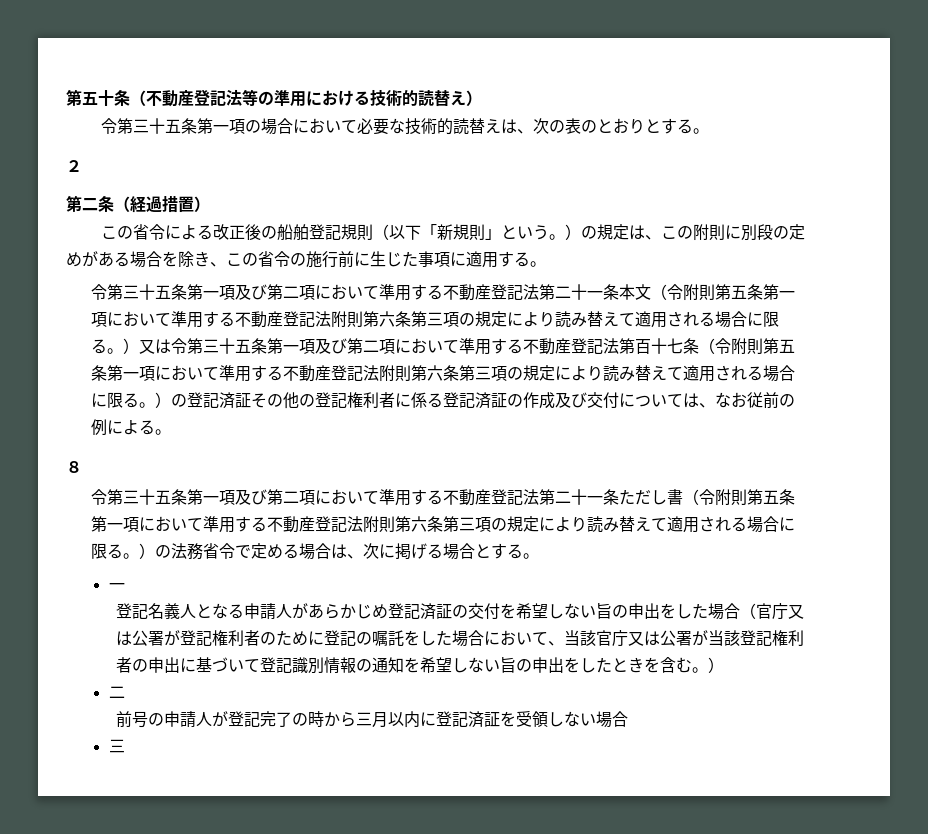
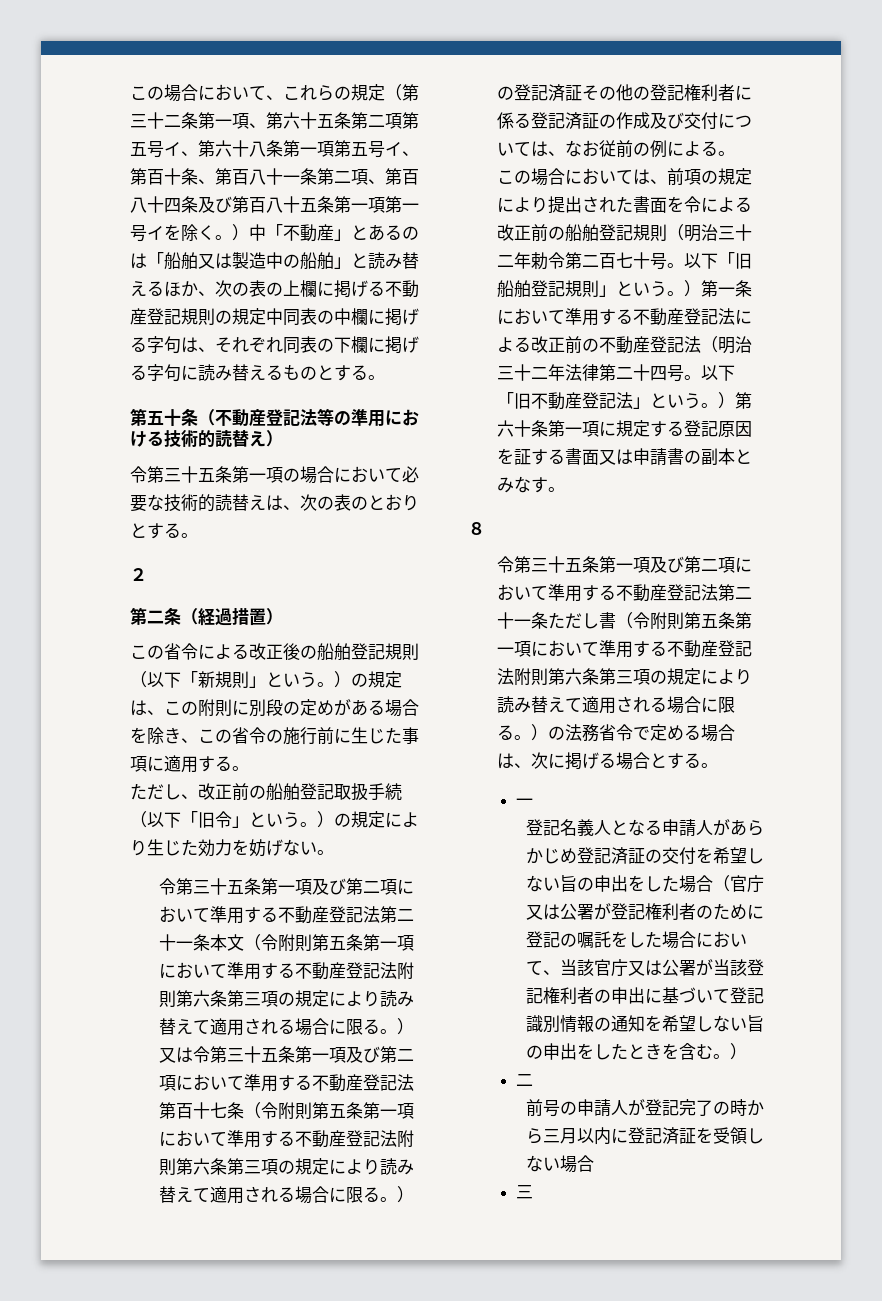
(66, 97) none -> [130,84,419,102] [130,112,419,129] [130,140,419,158] [130,168,419,185] [130,196,419,213] [130,224,419,242] [130,252,419,270] [130,280,419,298] [130,308,419,326] [130,336,419,354] [130,364,385,382] この場合において、これらの規定（第三十二条第一項、第六十五条第二項第五号イ、第六十八条第一項第五号イ、第百十条、第百八十一条第二項、第百八十四条及び第百八十五条第一項第一号イを除く。）中「不動産」とあるのは「船舶又は製造中の船舶」と読み替えるほか、次の表の上欄に掲げる不動産登記規則の規定中同表の中欄に掲げる字句は、それぞれ同表の下欄に掲げる字句に読み替えるものとする。 //
(546, 264) none -> [130,783,402,801] [130,811,419,828] [130,839,334,857] // ただし、改正前の船舶登記取扱手続（以下「旧令」という。）の規定により生じた効力を妨げない。
(172, 432) none -> [497,168,753,186] [497,196,753,214] [497,224,753,242] [497,252,753,270] [497,280,753,298] [497,308,753,326] [497,336,753,354] [497,364,736,382] [497,392,753,410] [497,420,753,437] [497,448,753,466] [497,476,566,493] // この場合においては、前項の規定により提出された書面を令による改正前の船舶登記規則（明治三十二年勅令第二百七十号。以下「旧船舶登記規則」という。）第一条において準用する不動産登記法による改正前の不動産登記法（明治三十二年法律第二十四号。以下「旧不動産登記法」という。）第六十条第一項に規定する登記原因を証する書面又は申請書の副本とみなす。

